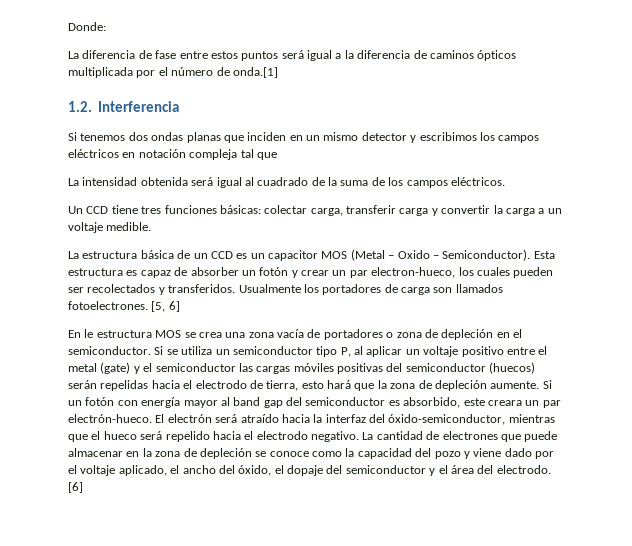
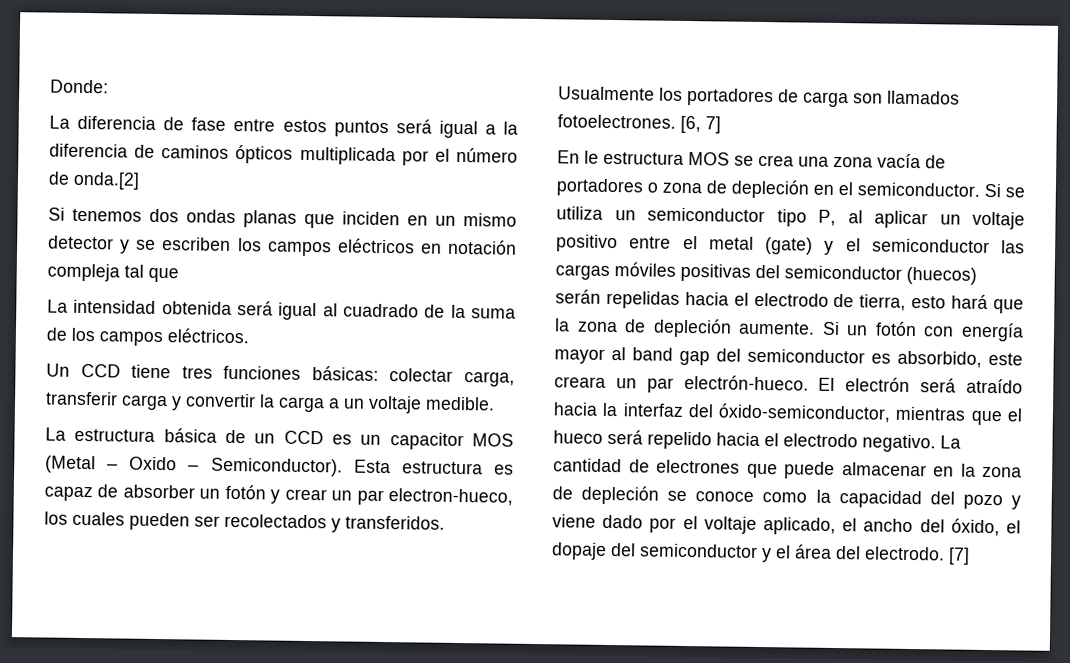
[232,67,278,78] [68,101,180,112] onda.[1] // 1.2. Interferencia -> [73,171,140,190] onda.[2]
[419,132,477,141] escribimos -> [136,237,232,251] se escriben
[151,301,180,312] [5, 6] -> [680,115,721,134] [6, 7]
[68,482,83,493] [6] -> [948,547,970,565] [7]

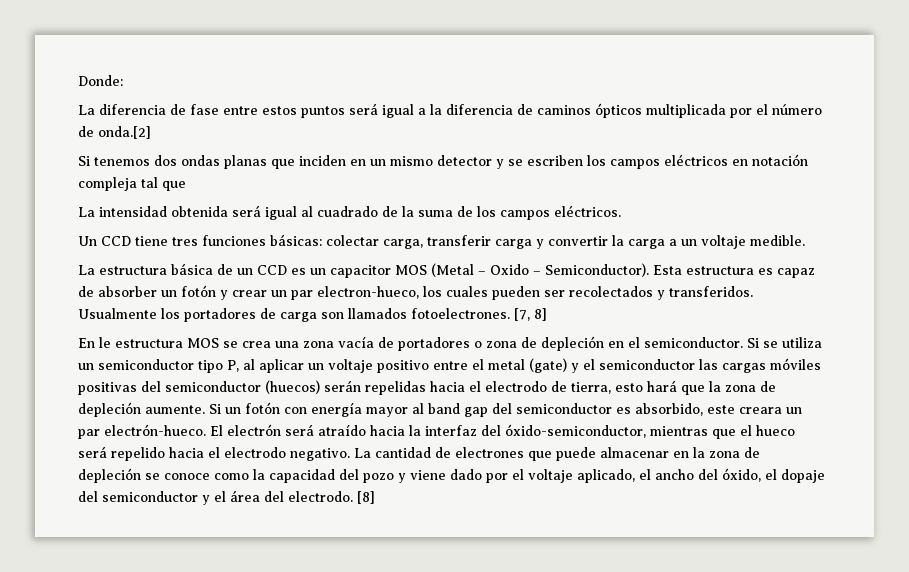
[680,115,721,134] [6, 7] -> [514,308,547,321] [7, 8]
[948,547,970,565] [7] -> [357,491,375,504] [8]

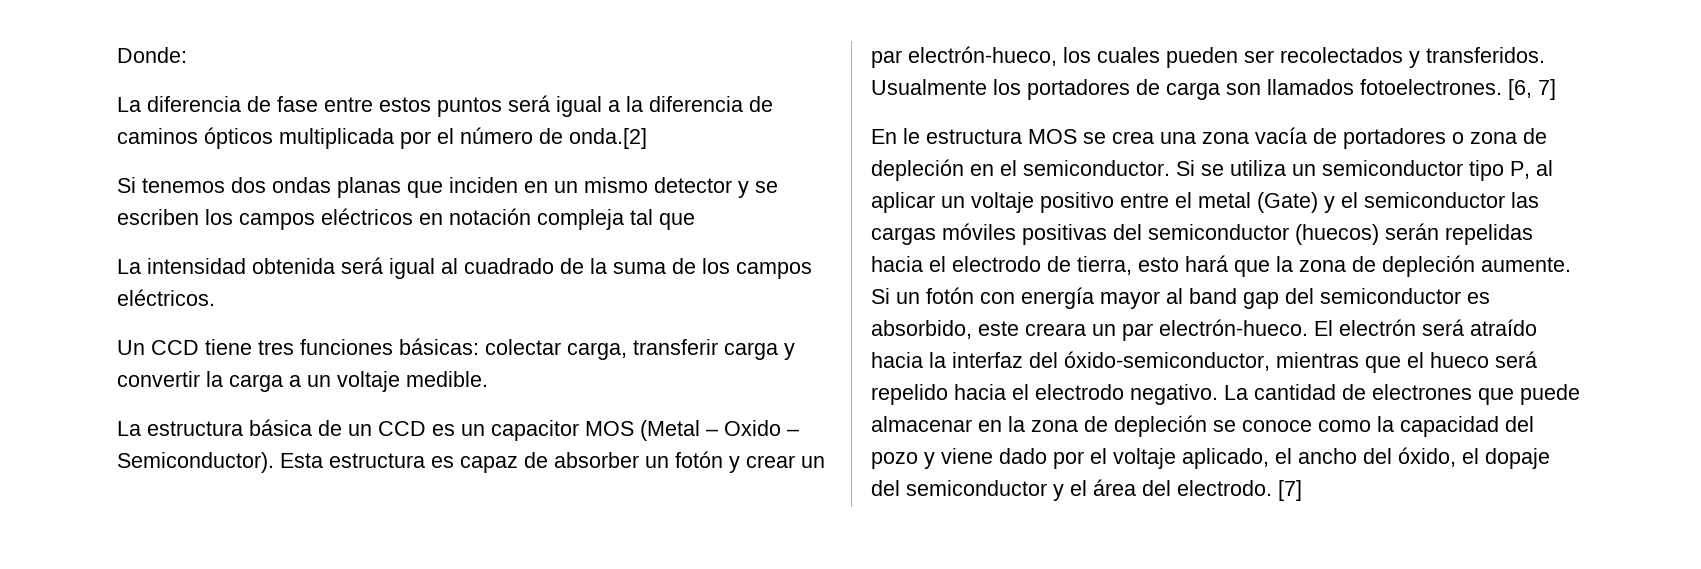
[317,286,419,299] electron-hueco, -> [908,46,1057,66] electrón-hueco,
[514,308,547,321] [7, 8] -> [1508,79,1556,100] [6, 7]
[529,358,567,373] (gate) -> [1257,192,1318,213] (Gate)
[357,491,375,504] [8] -> [1278,480,1302,501] [7]

